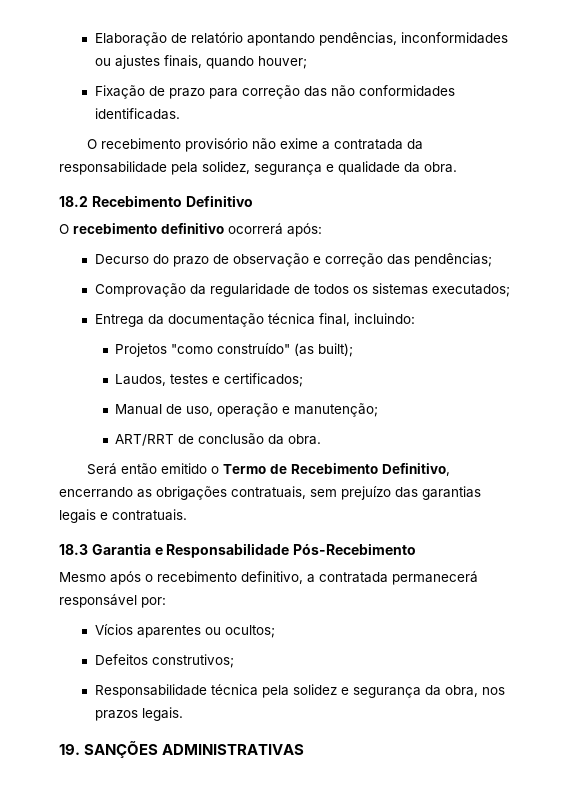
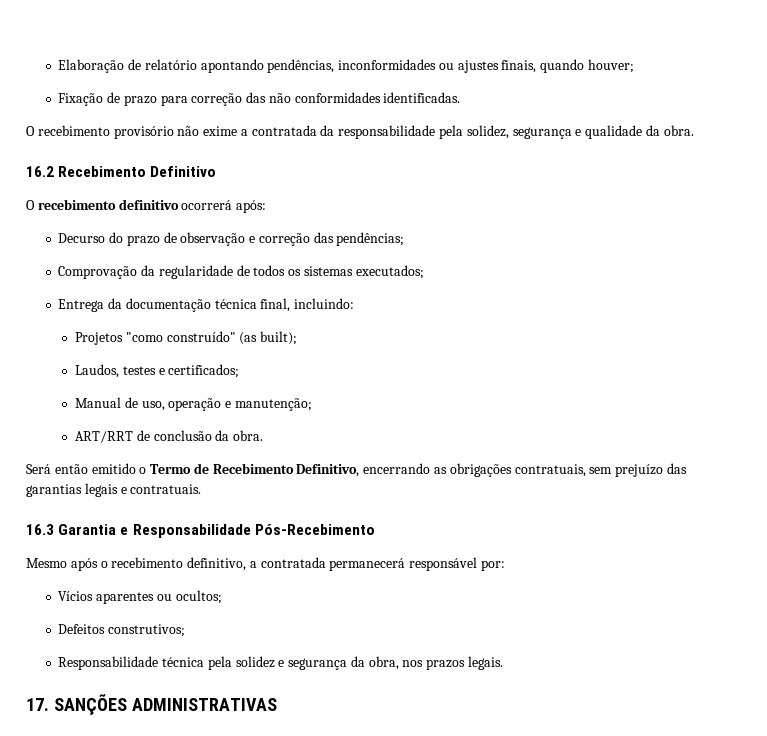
[59,196,88,207] 18.2 -> [26,166,54,177] 16.2
[59,544,88,555] 18.3 -> [26,524,54,535] 16.3
[59,744,80,755] 19. -> [26,698,49,711] 17.

